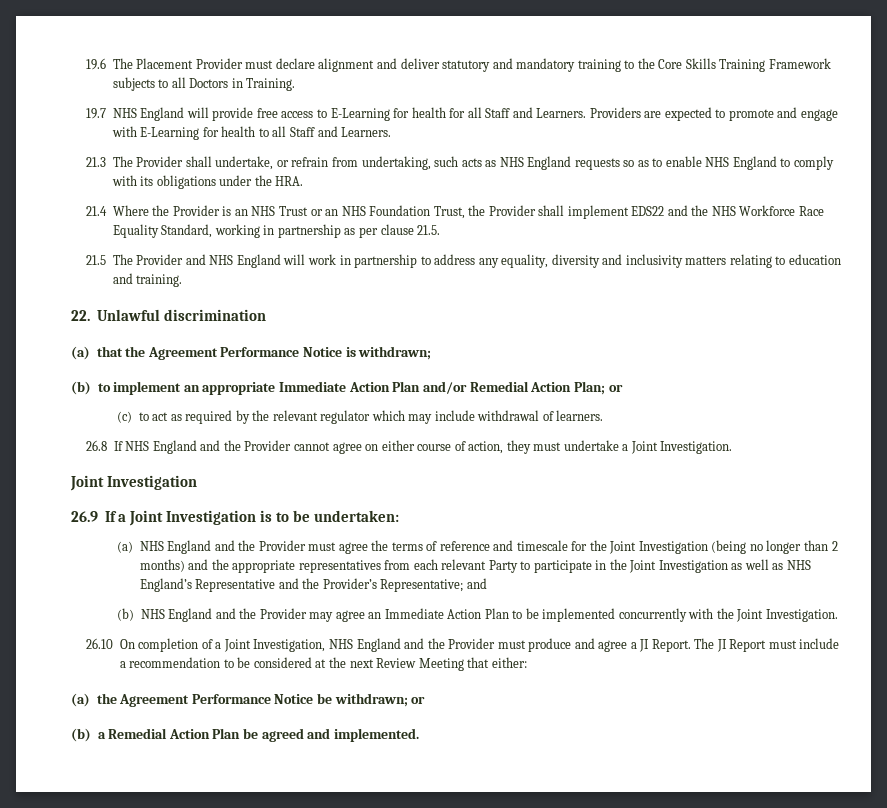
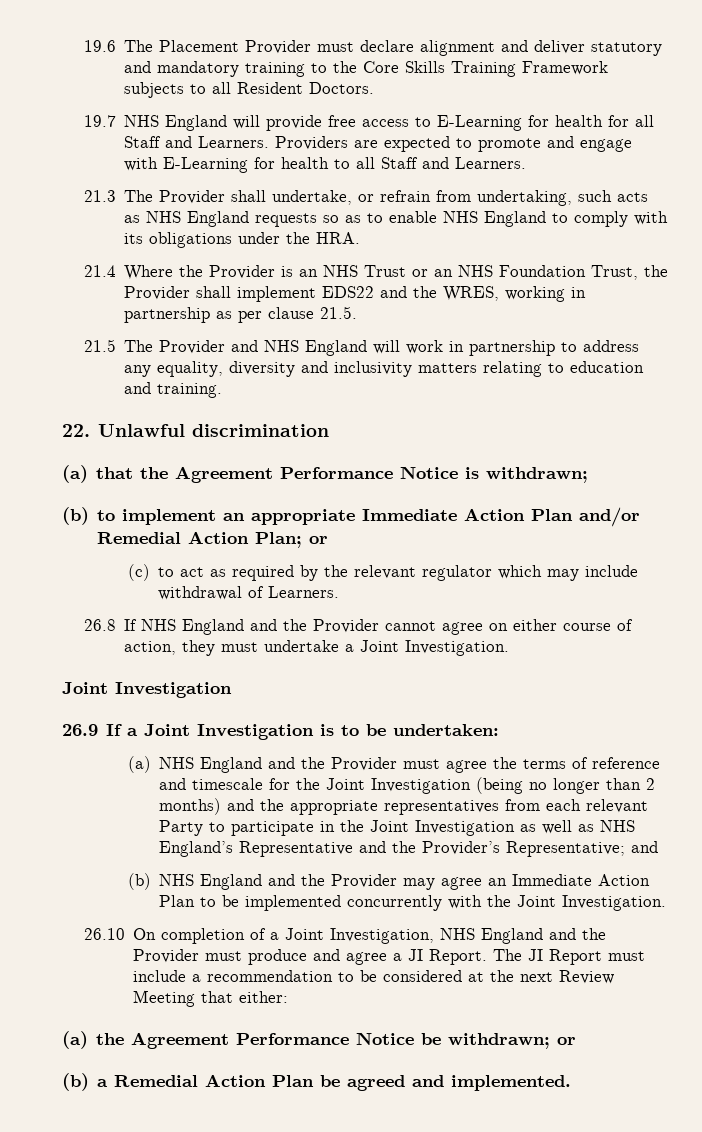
[189,78,296,91] Doctors in Training. -> [237,82,375,94] Resident Doctors.
[711,205,824,216] [112,224,213,238] NHS Workforce Race Equality Standard, -> [443,286,500,301] WRES,
[556,410,604,421] learners. -> [268,586,340,598] Learners.

